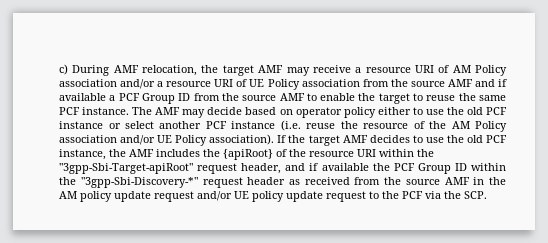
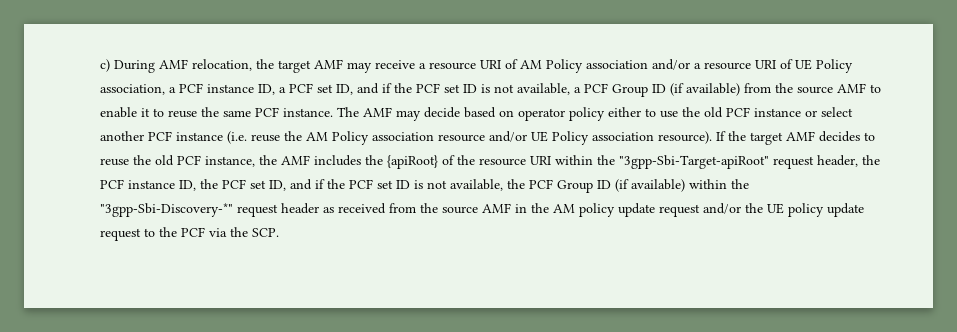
[301,79,508,87] [59,93,107,101] association from the source AMF and if available -> [100,83,571,95] association, a PCF instance ID, a PCF set ID, and if the PCF set ID is not available,
(191, 97) none -> [670,83,741,96] (if available)
[358,93,410,104] the target -> [141,108,151,117] it
[363,121,507,132] [59,135,118,143] resource of the AM Policy association -> [306,131,486,145] AM Policy association resource
[209,134,275,145] association). -> [592,131,713,144] association resource).
[425,137,444,143] use -> [100,158,130,166] reuse
[285,163,369,171] and if available -> [862,155,881,165] [100,179,504,191] the PCF instance ID, the PCF set ID, and if the PCF set ID is not available,
(467, 167) none -> [615,179,686,192] (if available)
(233, 196) none -> [745,203,764,213] the

